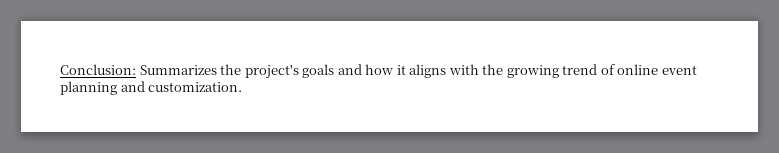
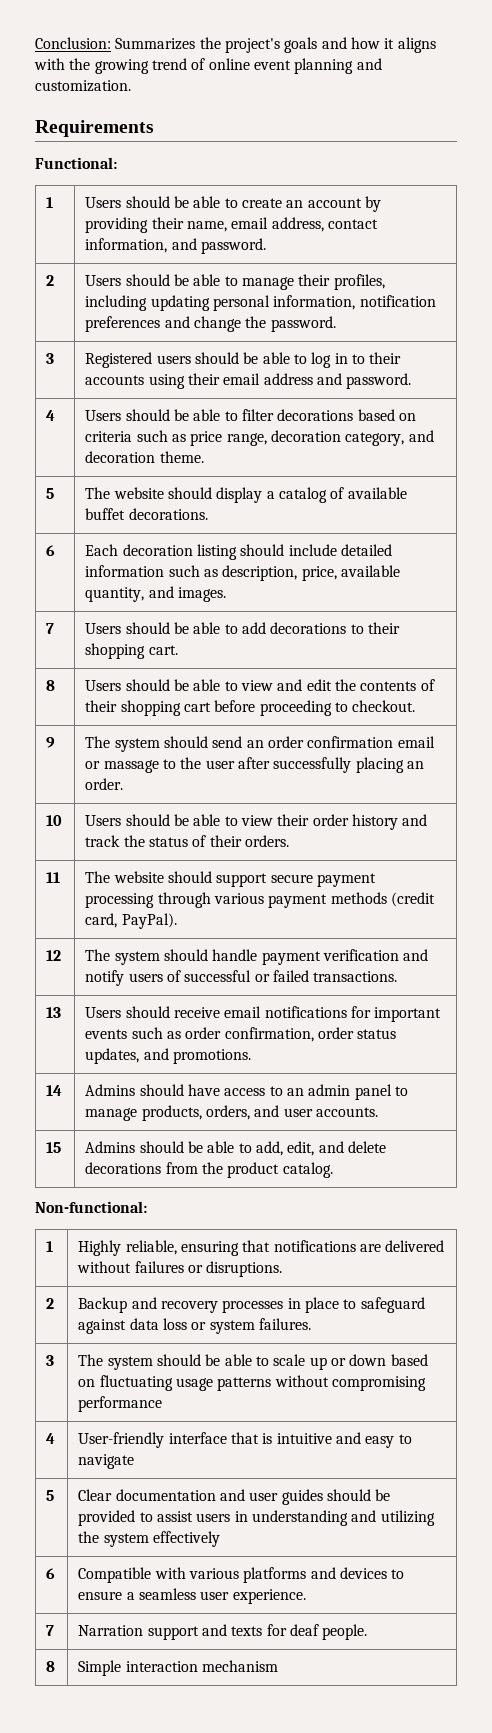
(243, 87) none -> [35,120,154,137] [35,157,117,169] [46,197,54,208] [85,196,381,212] [85,217,378,233] [85,238,266,254] [46,275,55,286] [85,274,385,290] [85,295,436,311] [85,316,336,332] [46,353,55,364] [85,352,402,368] [85,373,412,389] [46,410,56,421] [85,409,416,421] [85,430,434,446] [85,451,204,463] [46,488,55,499] [85,487,407,503] [85,508,208,520] [46,545,56,556] [85,544,392,560] [85,565,400,581] [85,586,226,602] [46,623,55,634] [85,622,400,634] [85,643,178,659] [46,680,56,691] [85,679,435,691] [85,700,416,716] [46,737,56,748] [85,736,435,752] [85,757,424,773] [85,778,124,790] [46,815,63,826] [85,814,428,830] [85,835,289,847] [46,872,61,883] [85,871,376,887] [85,892,435,908] [85,913,177,929] [46,950,62,961] [85,949,429,965] [85,970,398,986] [46,1007,62,1018] [85,1006,442,1022] [85,1027,397,1042] [85,1048,251,1064] [46,1085,63,1096] [85,1084,408,1100] [85,1105,378,1121] [46,1142,62,1153] [85,1141,386,1156] [85,1162,333,1178] [35,1201,147,1213] [46,1241,54,1252] [78,1240,445,1256] [77,1261,283,1277] [46,1298,55,1309] [78,1297,425,1313] [78,1318,311,1334] [46,1355,55,1366] [78,1354,428,1370] [78,1375,426,1391] [78,1396,163,1412] [46,1433,56,1444] [78,1432,412,1448] [78,1454,135,1469] [46,1490,55,1501] [78,1489,391,1505] [78,1510,435,1526] [78,1531,220,1547] [46,1568,56,1579] [78,1567,405,1583] [78,1588,306,1604] [46,1625,55,1636] [78,1624,368,1640] [46,1661,56,1672] [78,1660,278,1676] // Requirements // Functional: // 1 | Users should be able to create an account by providing their name, email address, contact information, and password. // 2 | Users should be able to manage their profiles, including updating personal information, notification preferences and change the password. // 3 | Registered users should be able to log in to their accounts using their email address and password. // 4 | Users should be able to filter decorations based on criteria such as price range, decoration category, and decoration theme. // 5 | The website should display a catalog of available buffet decorations. // 6 | Each decoration listing should include detailed information such as description, price, available quantity, and images. // 7 | Users should be able to add decorations to their shopping cart. // 8 | Users should be able to view and edit the contents of their shopping cart before proceeding to checkout. // 9 | The system should send an order confirmation email or massage to the user after successfully placing an order. // 10 | Users should be able to view their order history and track the status of their orders. // 11 | The website should support secure payment processing through various payment methods (credit card, PayPal). // 12 | The system should handle payment verification and notify users of successful or failed transactions. // 13 | Users should receive email notifications for important events such as order confirmation, order status updates, and promotions. // 14 | Admins should have access to an admin panel to manage products, orders, and user accounts. // 15 | Admins should be able to add, edit, and delete decorations from the product catalog. // Non-functional: // 1 | Highly reliable, ensuring that notifications are delivered without failures or disruptions. // 2 | Backup and recovery processes in place to safeguard against data loss or system failures. // 3 | The system should be able to scale up or down based on fluctuating usage patterns without compromising performance // 4 | User-friendly interface that is intuitive and easy to navigate // 5 | Clear documentation and user guides should be provided to assist users in understanding and utilizing the system effectively // 6 | Compatible with various platforms and devices to ensure a seamless user experience. // 7 | Narration support and texts for deaf people. // 8 | Simple interaction mechanism

